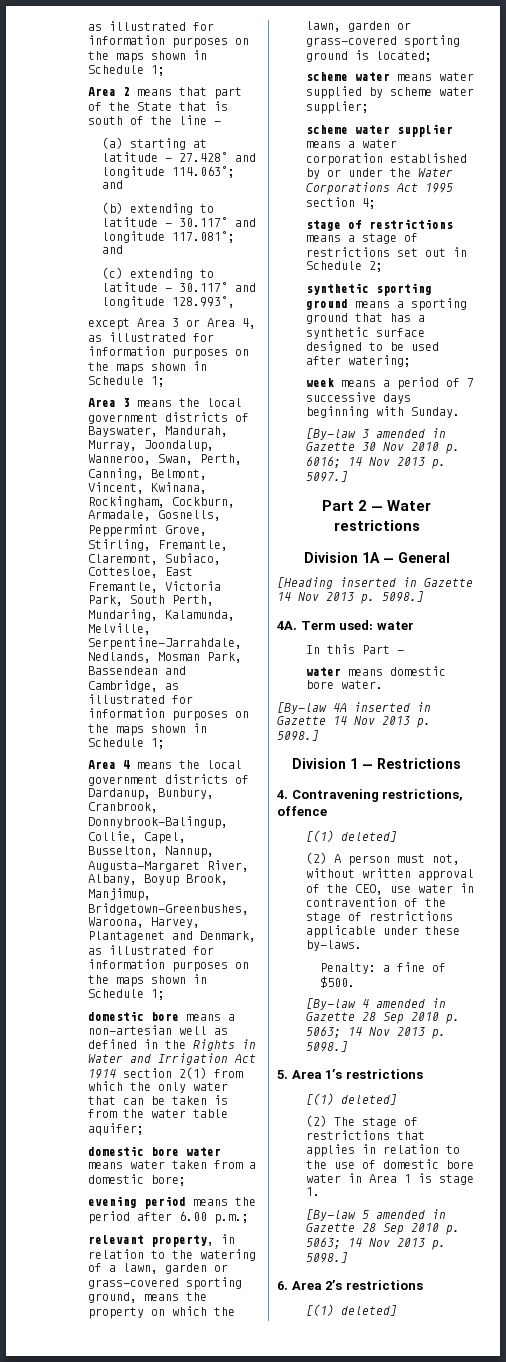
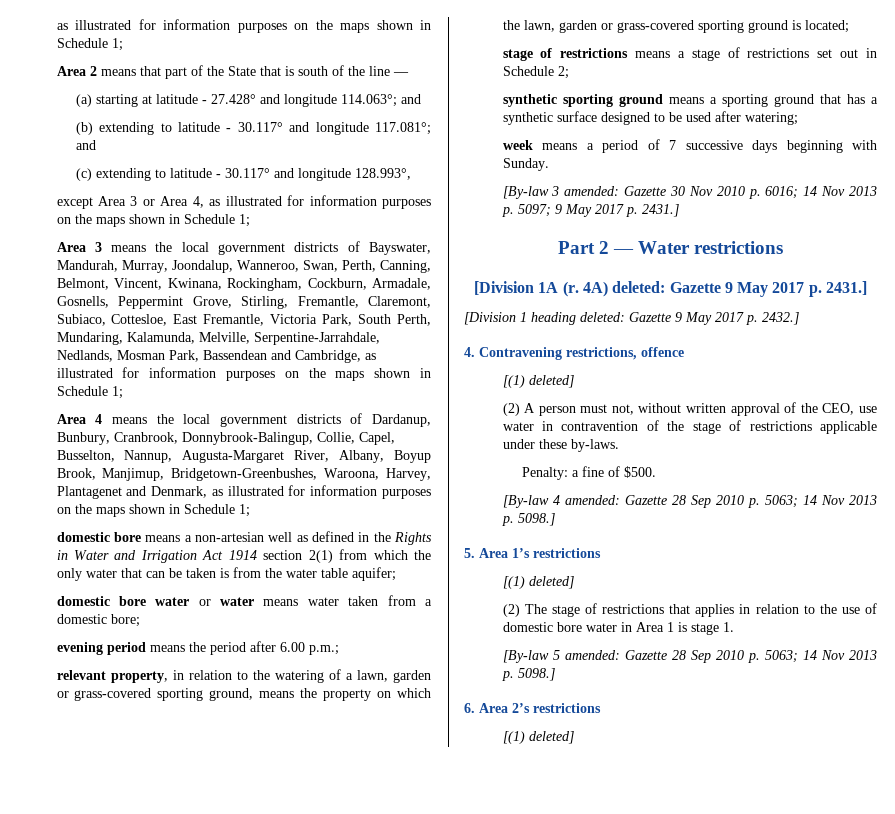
(221, 1151) none -> [198,597,255,606] or water
[305,72,474,81] [305,86,474,99] [305,101,369,114] [305,124,453,137] [305,139,397,148] [305,153,467,166] [305,168,453,179] [305,182,453,195] [305,197,376,209] // scheme water means water supplied by scheme water supplier; // scheme water supplier means a water corporation established by or under the Water Corporations Act 1995 section 4; -> (849, 26) none
[375,428,446,438] amended in -> [564,186,620,196] amended:
[305,471,348,482] 5097.] -> [517,204,679,217] 5097; 9 May 2017 p. 2431.]
[303,552,450,563] [277,577,473,589] [277,591,424,604] [277,620,414,630] [305,644,404,654] [305,666,446,676] [305,680,383,689] [277,702,431,714] [277,716,431,728] [277,730,319,741] [292,758,461,769] Division 1A — General // [Heading inserted in Gazette 14 Nov 2013 p. 5098.] // 4A. Term used: water // In this Part — // water means domestic bore water. // [By-law 4A inserted in Gazette 14 Nov 2013 p. 5098.] // Division 1 — Restrictions -> [473,281,868,297] [464,312,799,325] [Division 1A (r. 4A) deleted: Gazette 9 May 2017 p. 2431.] // [Division 1 heading deleted: Gazette 9 May 2017 p. 2432.]
[375,998,446,1008] amended in -> [564,495,620,505] amended:
[375,1209,446,1219] amended in -> [564,650,620,660] amended:

